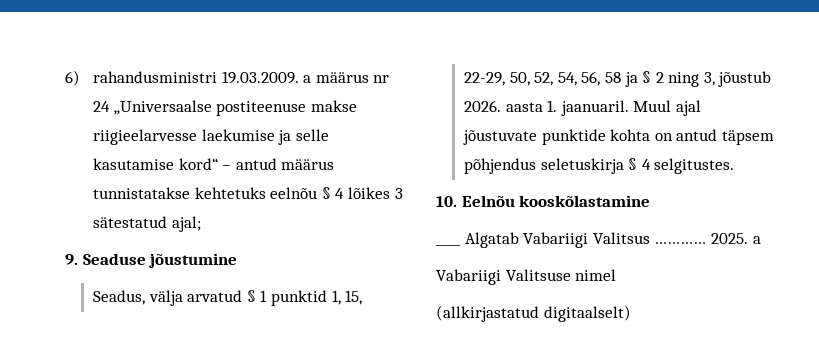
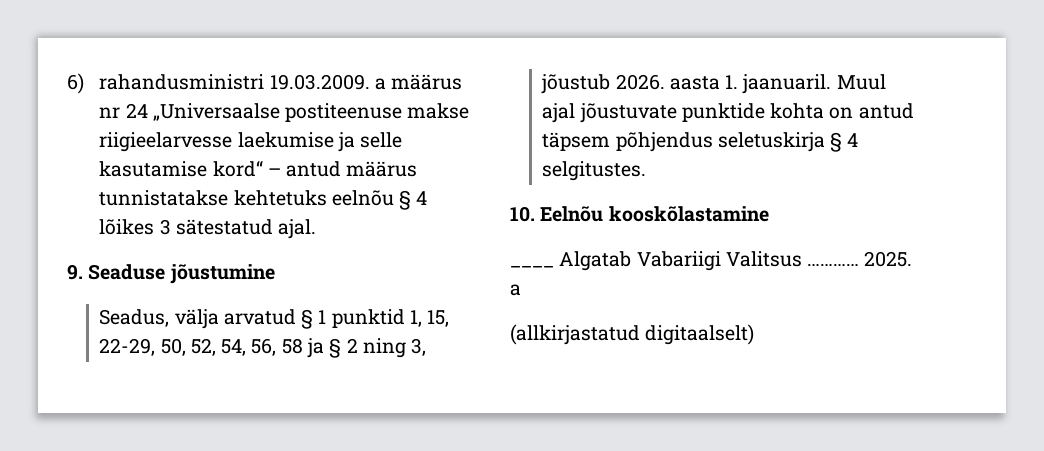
[171,216,201,232] ajal; -> [278,219,317,239] ajal.
[436,269,617,285] // Vabariigi Valitsuse nimel -> (521, 290) none

